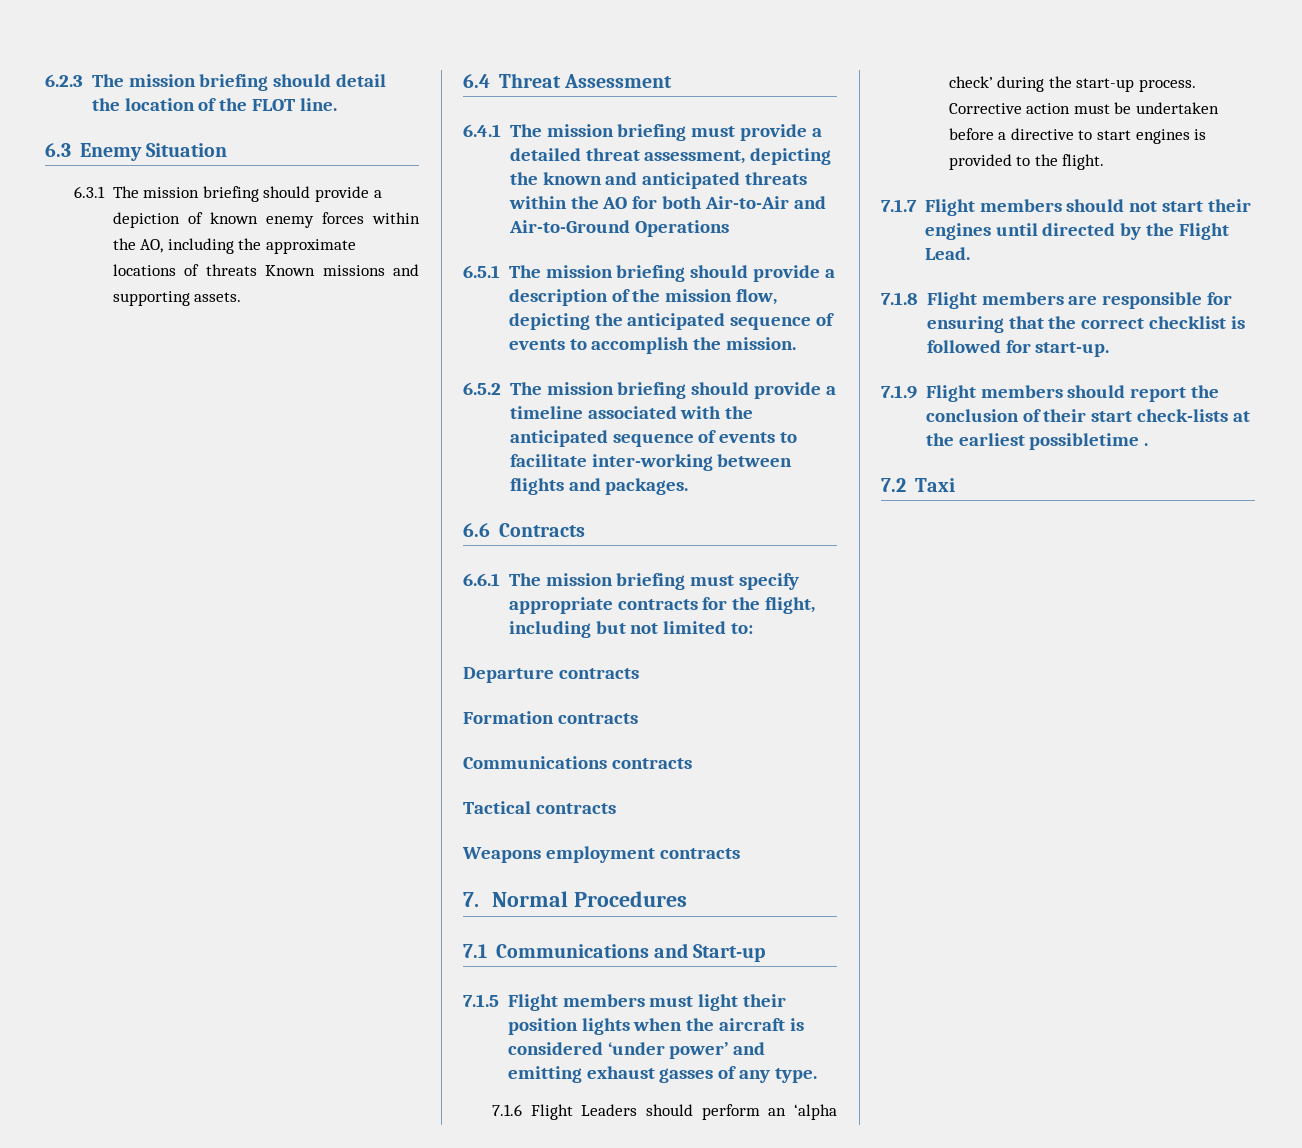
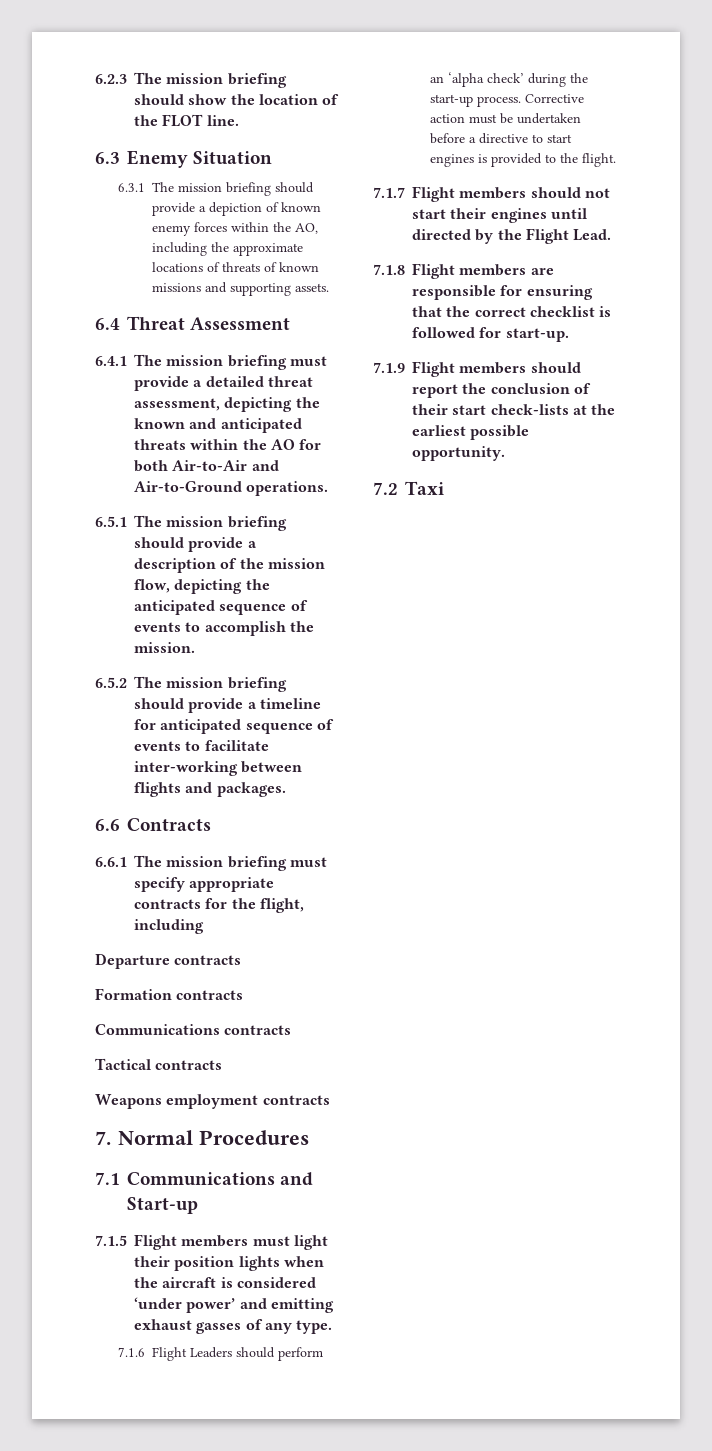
[336,74,387,87] detail -> [188,94,228,105] show
[265,265,316,276] Known -> [263,262,319,272] of known
[634,220,729,237] Operations -> [246,481,329,496] operations.
[587,406,754,419] associated with the -> [134,719,156,730] for
[595,621,754,634] but not limited to: -> (204, 926) none
[1029,433,1149,450] possibletime . -> [470,425,530,440] [412,446,505,461] possible opportunity.

